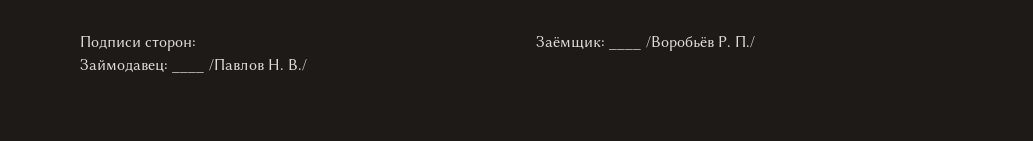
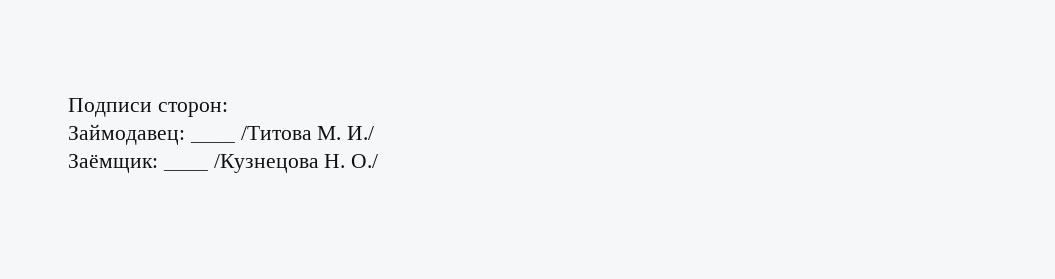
[208,58,308,71] /Павлов Н. В./ -> [240,126,375,140] /Титова М. И./
[645,35,756,51] /Воробьёв Р. П./ -> [213,154,379,173] /Кузнецова Н. О./

